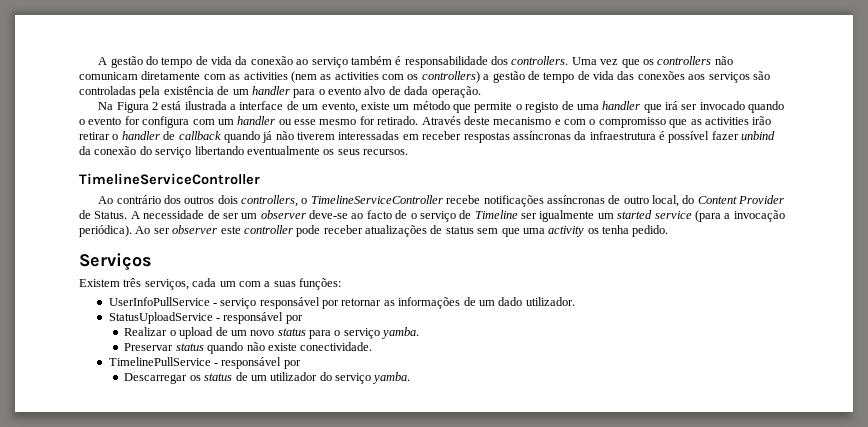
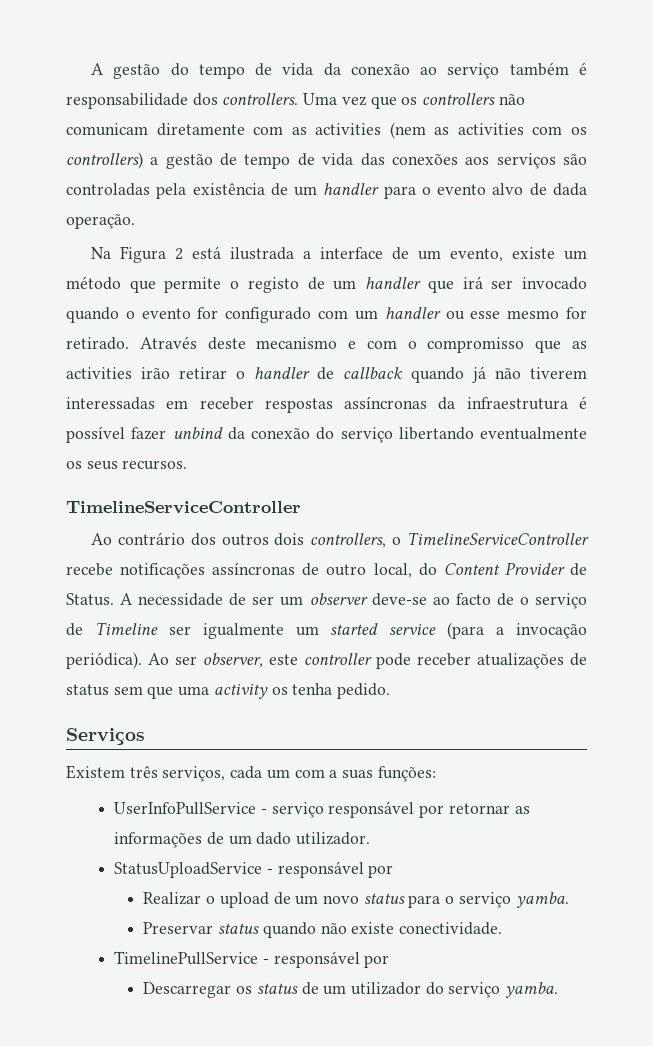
[576,104,599,110] uma -> [333,280,357,290] um
[142,116,190,128] configura -> [225,307,312,323] configurado
[172,225,218,234] observer -> [203,653,263,668] observer,

